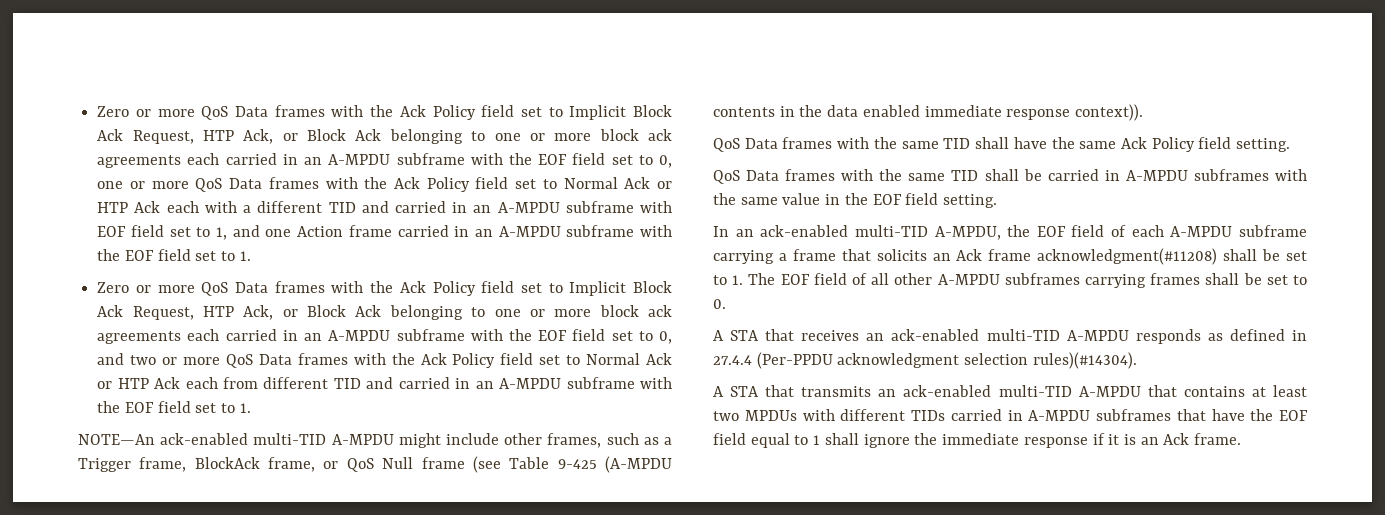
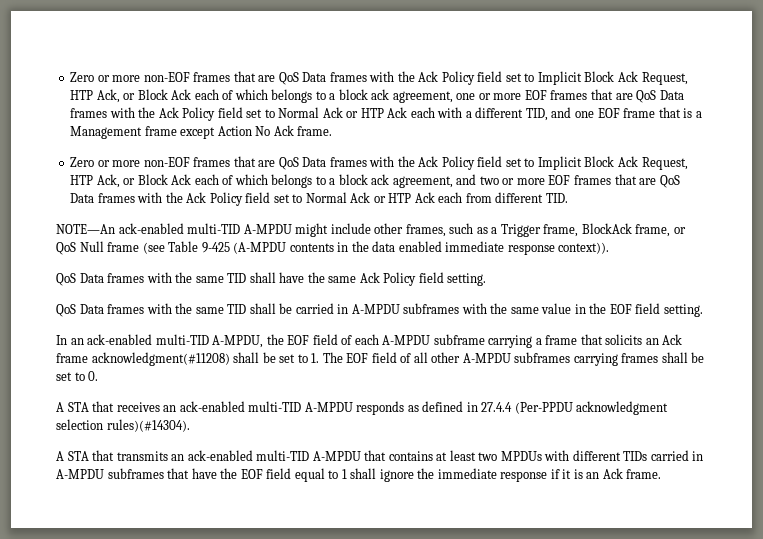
[97,106,195,117] Zero or more -> [70,71,276,82] Zero or more non-EOF frames that are
[389,129,673,144] [97,153,672,168] [97,181,189,189] belonging to one or more block ack agreements each carried in an A-MPDU subframe with the EOF field set to 0, one or more -> [194,89,633,103] each of which belongs to a block ack agreement, one or more EOF frames that are
[328,201,672,213] [97,225,672,240] [97,249,251,261] [97,282,195,293] TID and carried in an A-MPDU subframe with EOF field set to 1, and one Action frame carried in an A-MPDU subframe with the EOF field set to 1. // Zero or more -> [525,107,702,121] [70,125,333,139] [70,156,276,167] TID, and one EOF frame that is a Management frame except Action No Ack frame. // Zero or more non-EOF frames that are
[389,305,673,320] [97,329,672,344] [97,353,220,365] belonging to one or more block ack agreements each carried in an A-MPDU subframe with the EOF field set to 0, and two or more -> [194,174,657,188] each of which belongs to a block ack agreement, and two or more EOF frames that are
[333,377,672,389] [97,401,251,413] TID and carried in an A-MPDU subframe with the EOF field set to 1. -> [545,193,568,203] TID.

